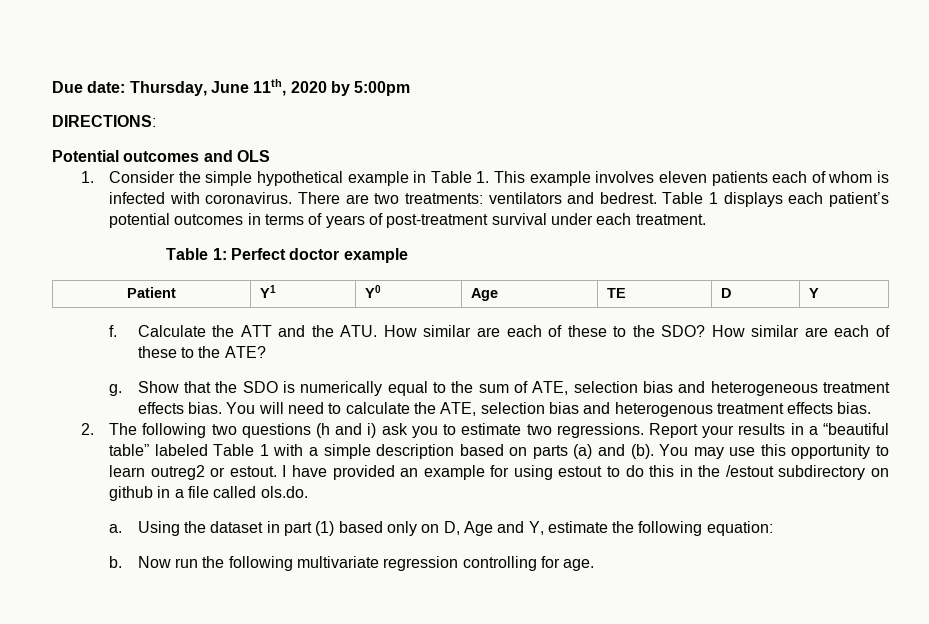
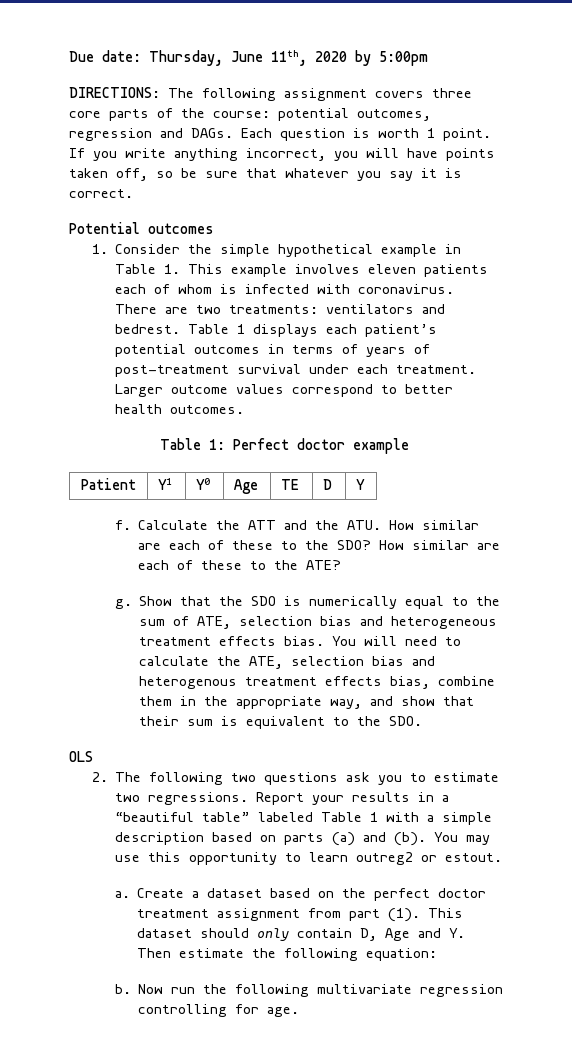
(156, 121) none -> [168,88,472,101] [69,108,431,121] [69,128,491,141] [69,148,495,161] [69,168,462,181] [69,189,133,198] The following assignment covers three core parts of the course: potential outcomes, regression and DAGs. Each question is worth 1 point. If you write anything incorrect, you will have points taken off, so be sure that whatever you say it is correct.
[203,150,270,162] and OLS -> (214, 228) none
(706, 219) none -> [115,384,454,397] [115,404,245,414] Larger outcome values correspond to better health outcomes.
[837,402,872,414] bias. -> [389,676,495,689] [138,696,474,709] [138,716,422,729] [69,751,93,762] bias, combine them in the appropriate way, and show that their sum is equivalent to the SDO. // OLS
[315,423,377,438] (h and i) -> (339, 778) none
[282,465,890,480] [109,486,308,501] [109,521,440,536] I have provided an example for using estout to do this in the /estout subdirectory on github in a file called ols.do. // a. Using the dataset in part (1) based only on -> [114,888,487,901] [137,908,464,922] [137,928,353,941] // a. Create a dataset based on the perfect doctor treatment assignment from part (1). This dataset should only contain
[528,521,544,535] Y, -> [449,928,466,938] [137,948,172,958] Y. Then

